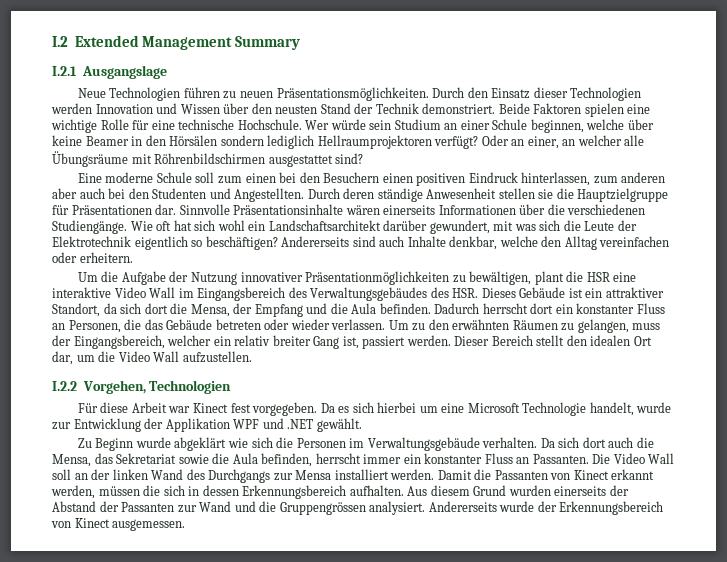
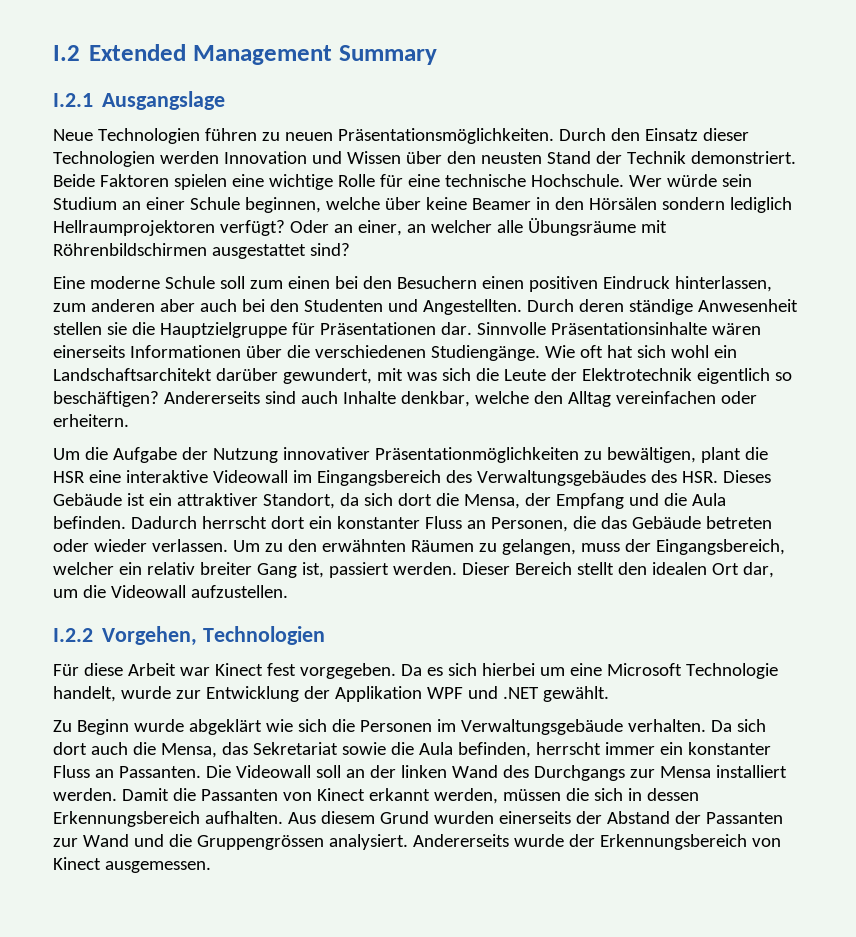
[114,287,176,298] Video Wall -> [212,470,288,483] Videowall
[118,351,180,362] Video Wall -> [110,585,186,598] Videowall
[613,453,675,464] Video Wall -> [235,765,311,778] Videowall

